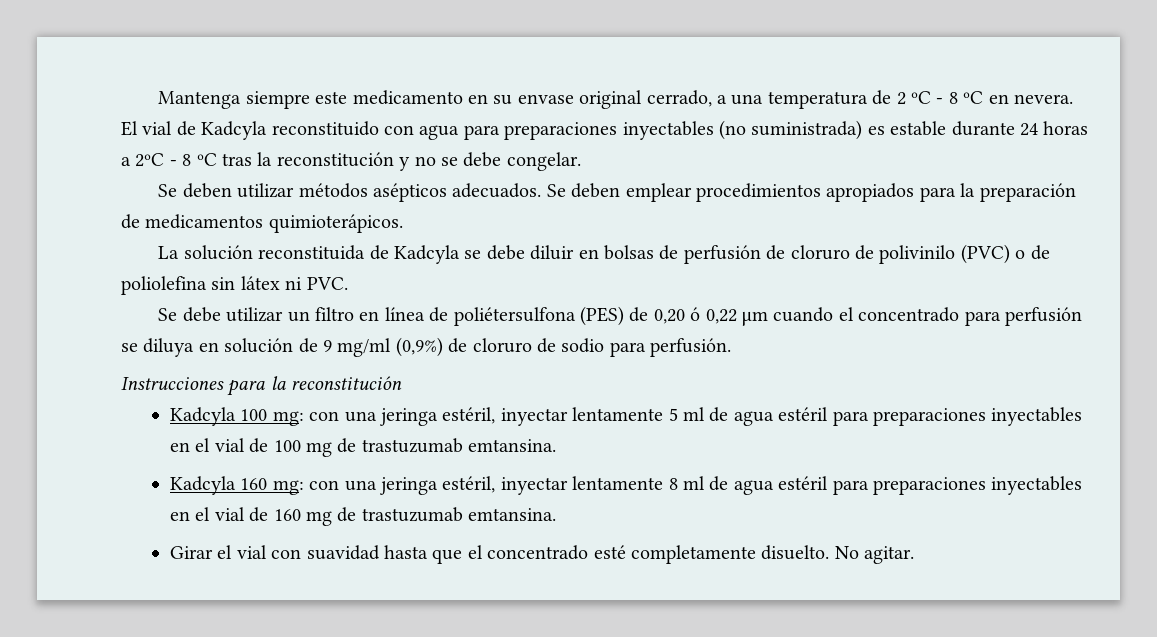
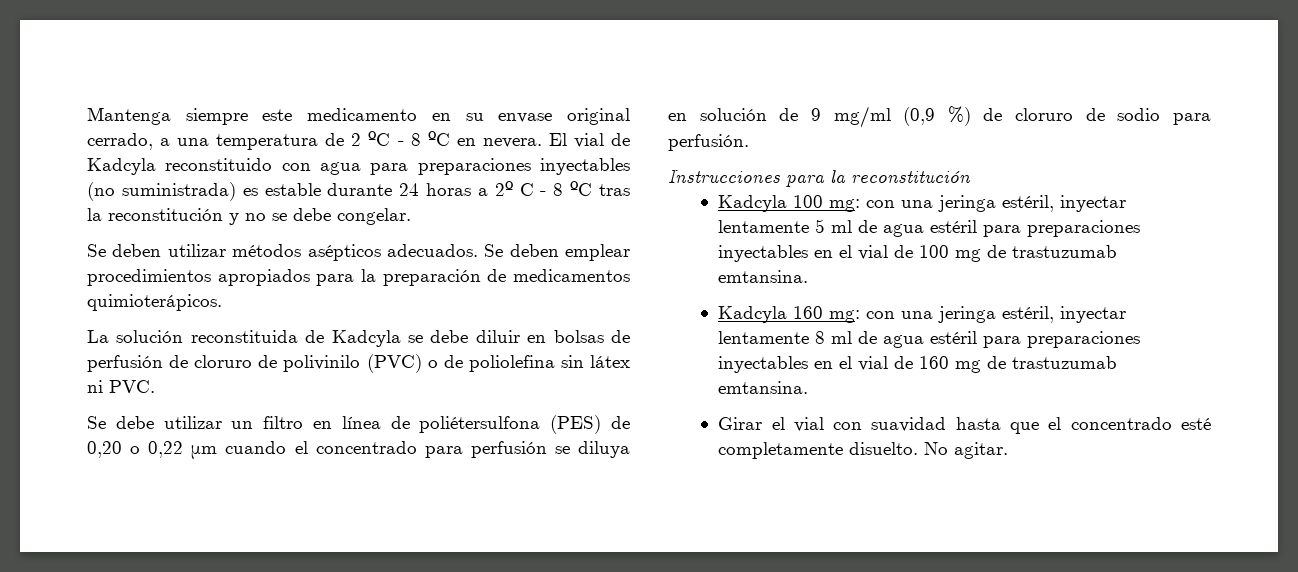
[135,153,165,167] 2ºC -> [494,181,534,196] 2º C
[690,307,701,321] ó -> [130,446,141,454] o
[395,337,443,357] (0,9%) -> [903,106,971,126] (0,9 %)

